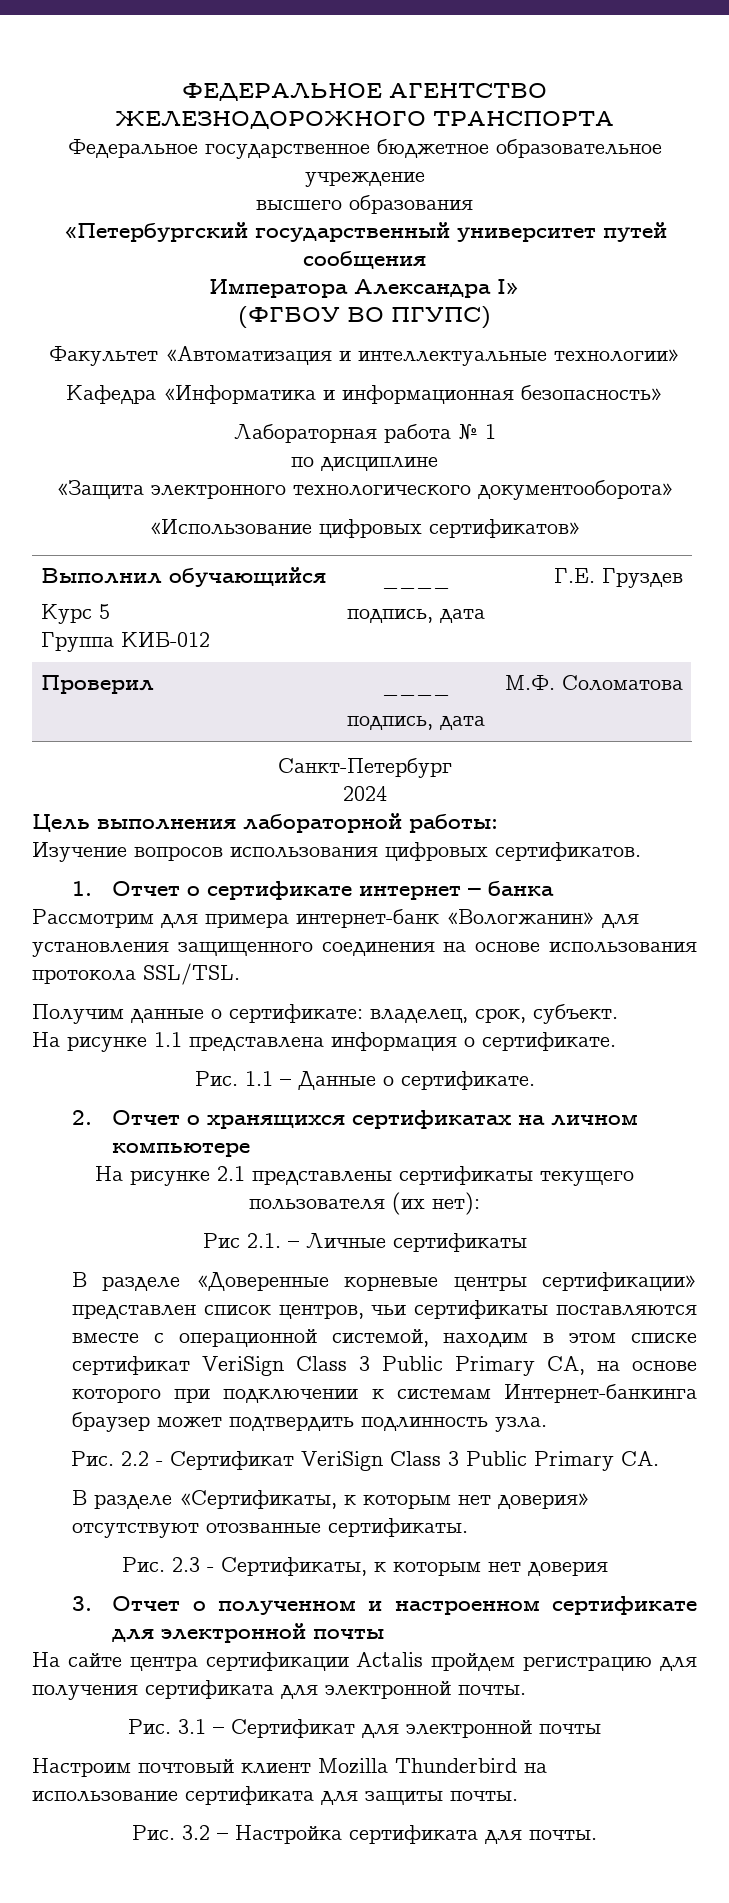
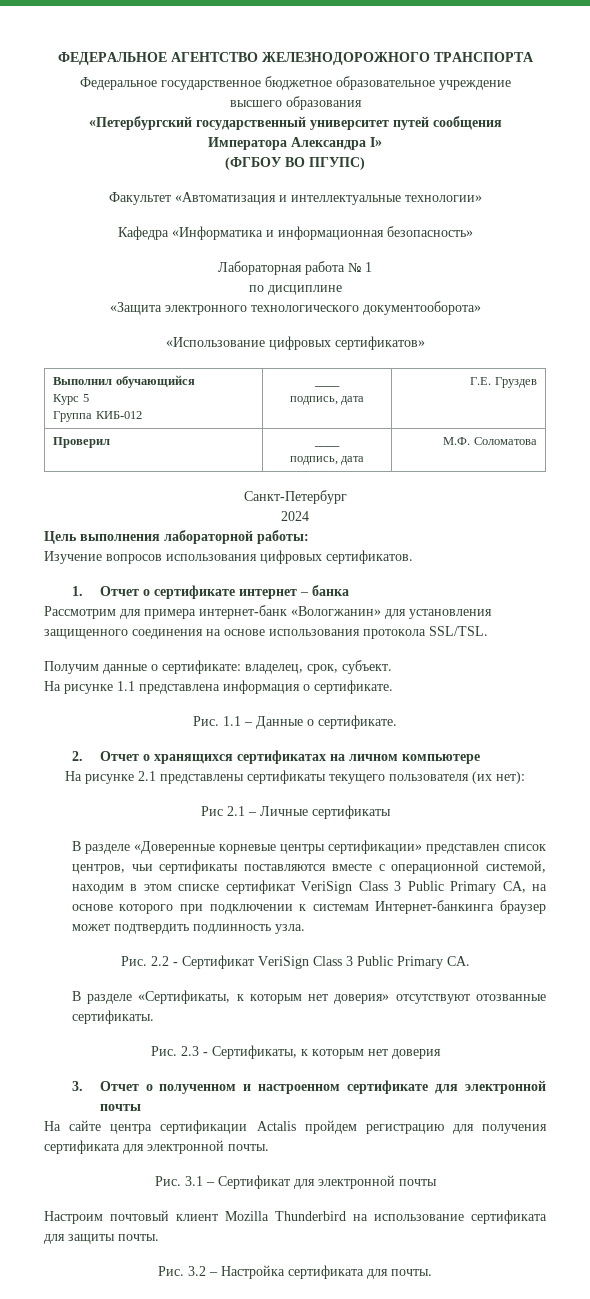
[246,1233,281,1248] 2.1. -> [226,806,245,816] 2.1

